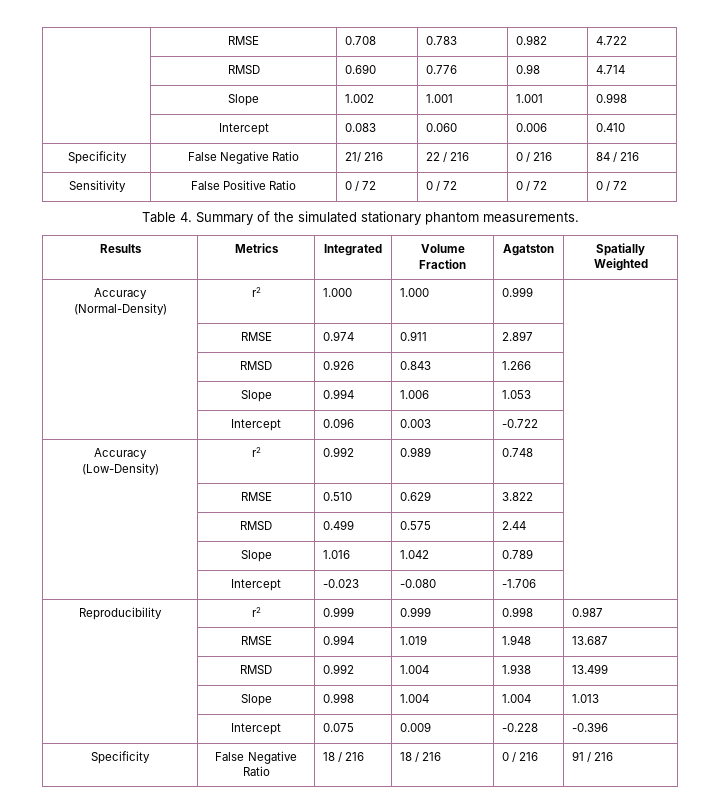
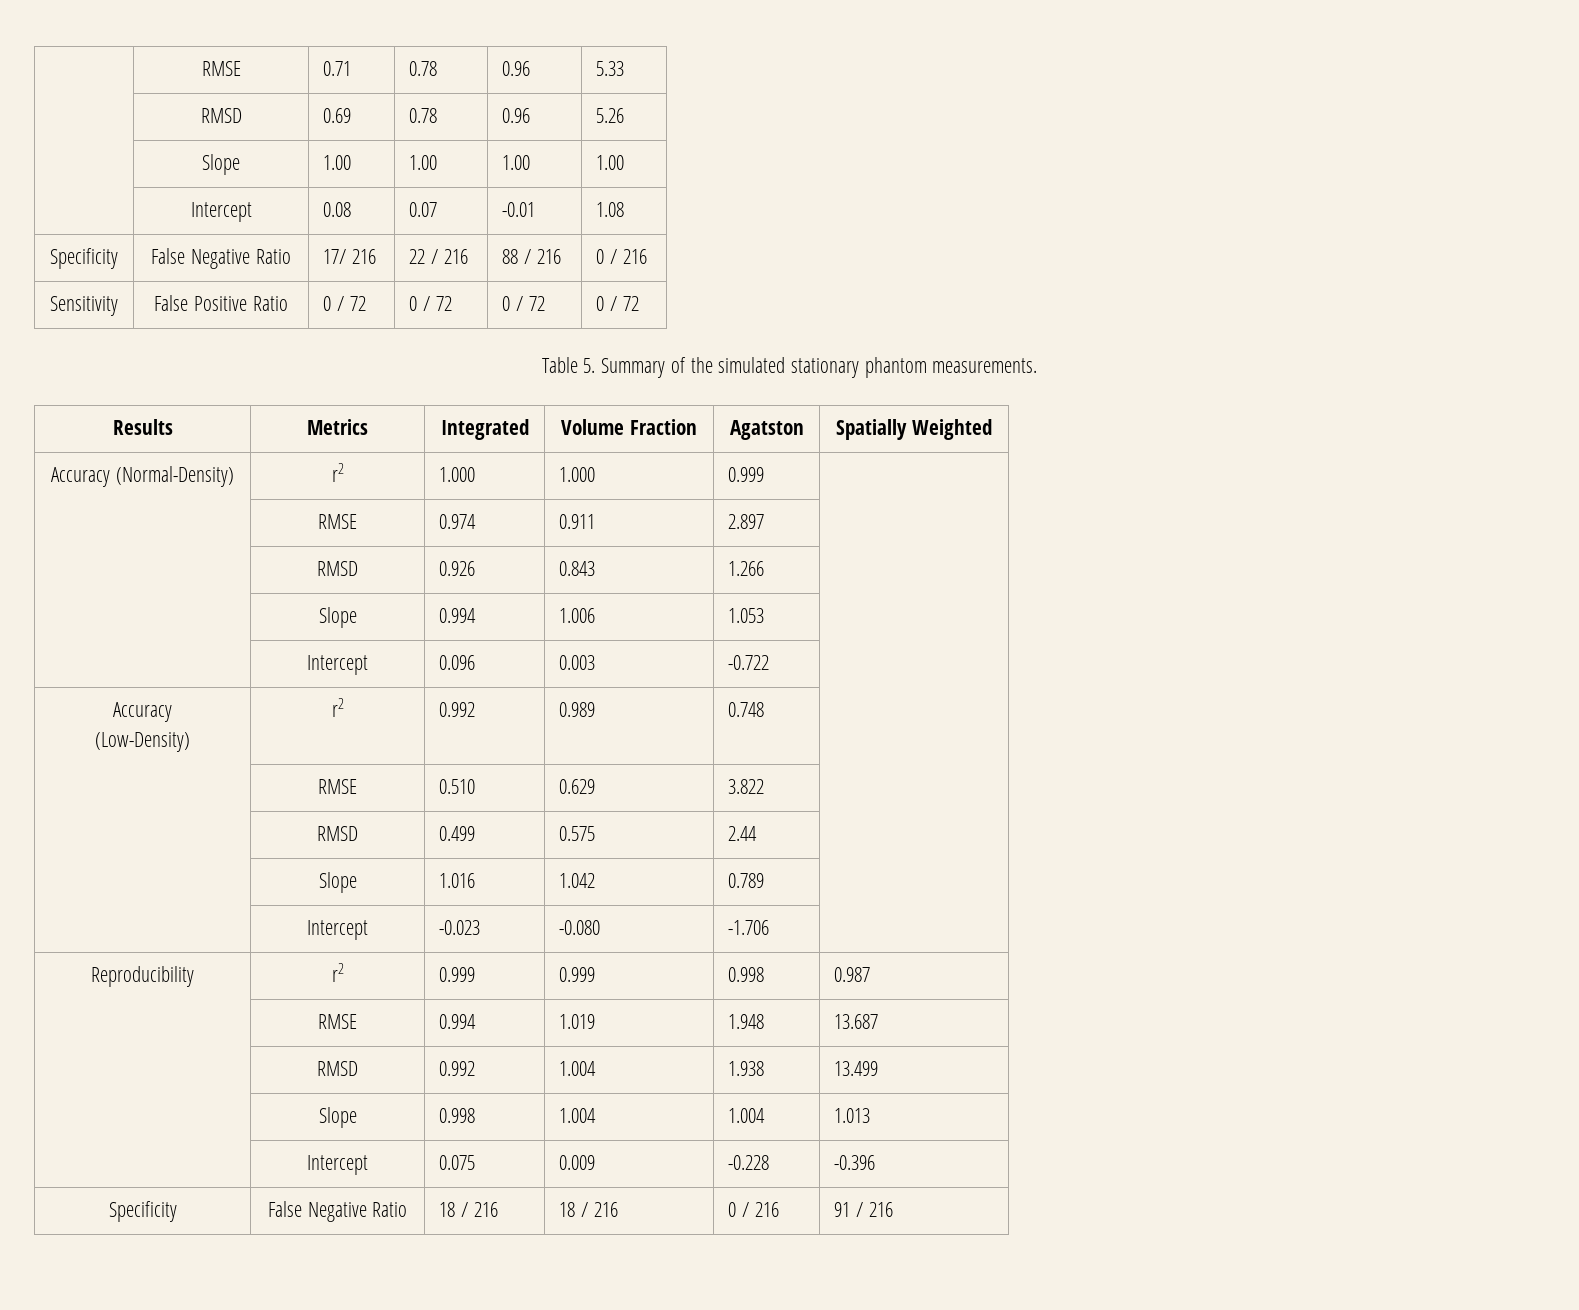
[228,36,259,45] [344,36,376,45] [425,36,457,45] [515,35,547,45] [595,36,627,45] [227,65,260,74] [344,64,376,74] [425,65,457,74] [515,64,540,74] [595,65,625,74] [228,94,259,106] [344,94,374,103] [425,94,453,103] [515,94,543,103] [595,93,627,103] [218,123,269,135] [344,123,376,132] [425,123,457,132] [515,123,547,132] [595,123,625,132] [67,151,127,164] [187,151,300,164] [344,152,361,163] | RMSE | 0.708 | 0.783 | 0.982 | 4.722 // | RMSD | 0.690 | 0.776 | 0.98 | 4.714 // | Slope | 1.002 | 1.001 | 1.001 | 0.998 // | Intercept | 0.083 | 0.060 | 0.006 | 0.410 // Specificity | False Negative Ratio | 21/ -> [201,61,241,76] [323,61,352,76] [409,61,438,76] [502,61,531,76] [596,61,625,76] [200,108,242,123] [323,108,352,123] [409,108,438,123] [502,108,531,123] [596,108,625,123] [202,154,241,175] [323,155,352,170] [409,155,438,170] [502,155,531,170] [596,155,625,170] [190,202,252,222] [323,202,352,217] [409,202,438,217] [502,202,536,217] [596,202,625,217] [50,248,118,269] [151,248,291,269] [323,249,347,264] | RMSE | 0.71 | 0.78 | 0.96 | 5.33 // | RMSD | 0.69 | 0.78 | 0.96 | 5.26 // | Slope | 1.00 | 1.00 | 1.00 | 1.00 // | Intercept | 0.08 | 0.07 | -0.01 | 1.08 // Specificity | False Negative Ratio | 17/
[515,152,552,163] [595,152,610,161] 0 / 216 | 84 -> [502,249,561,264] [596,249,605,264] 88 / 216 | 0
[179,212,192,222] 4. -> [583,358,596,373] 5.

